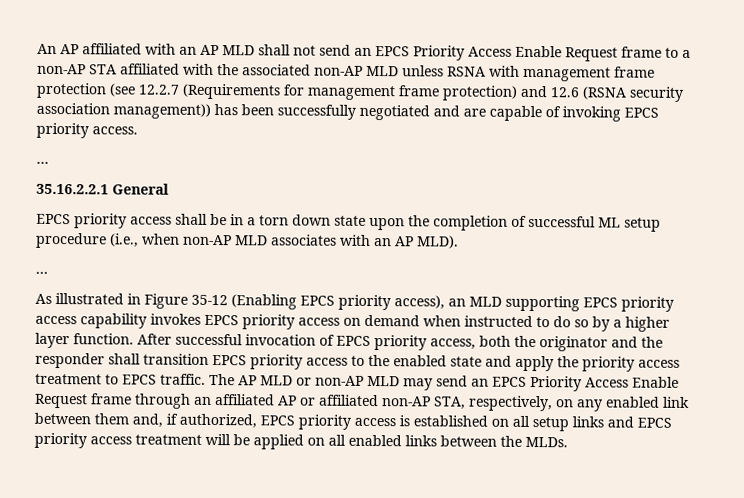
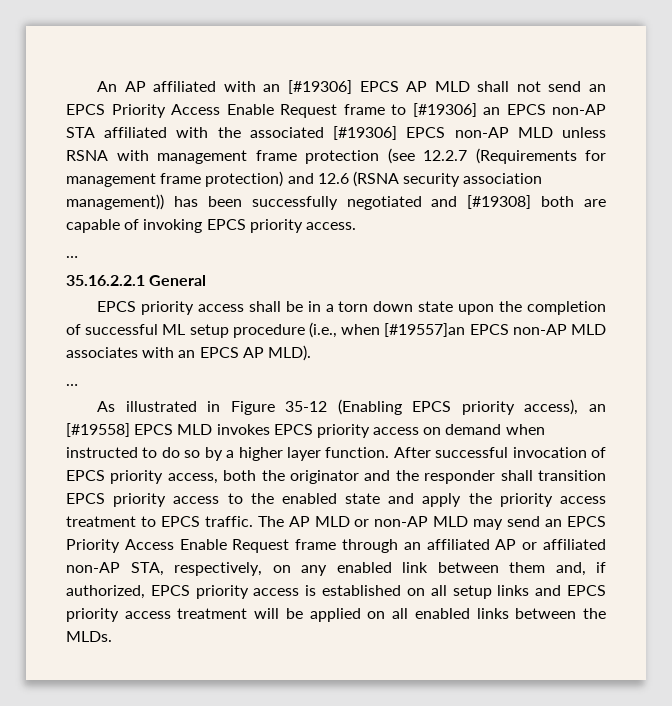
(197, 50) none -> [287,80,399,94] [#19306] EPCS
[682,49,691,58] a -> [412,103,546,117] [#19306] an EPCS
(311, 70) none -> [333,126,446,140] [#19306] EPCS
(460, 111) none -> [467,195,575,209] [#19308] both
(180, 239) none -> [384,323,509,337] [#19557]an EPCS
(392, 242) none -> [199,347,239,358] EPCS
[469,295,674,312] [35,313,147,329] MLD supporting EPCS priority access capability -> [66,423,213,437] [#19558] EPCS MLD

